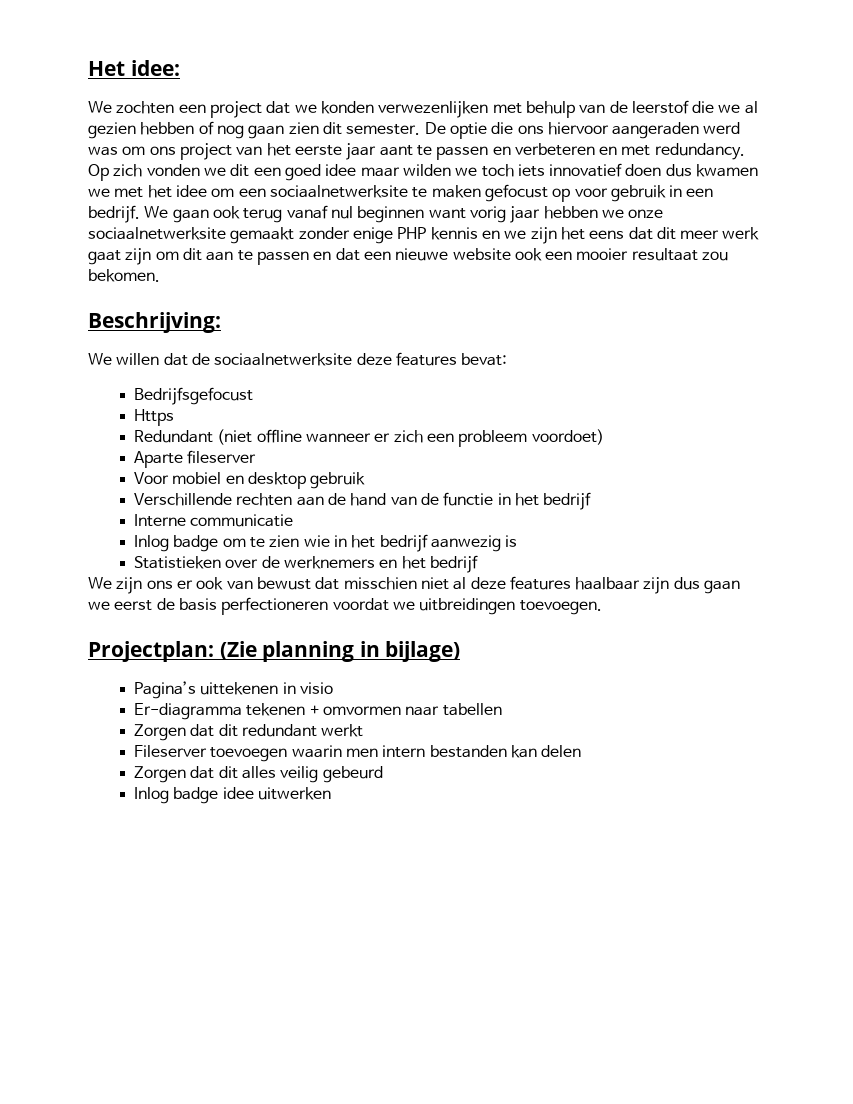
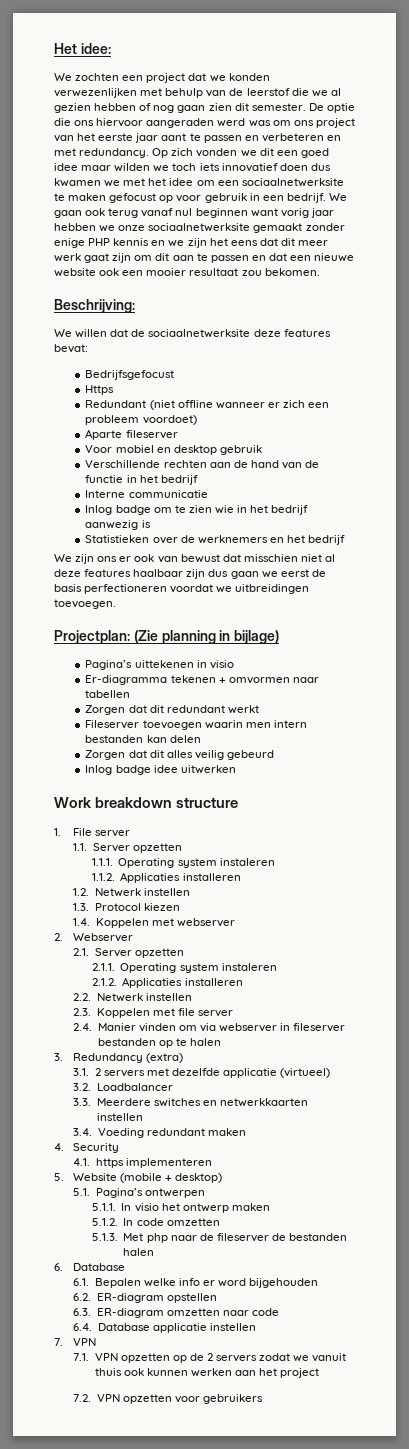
(331, 793) none -> [54,797,239,808] [54,828,130,837] [72,843,182,853] [91,858,275,868] [91,872,241,883] [72,888,190,897] [72,903,180,911] [72,918,235,928] [54,933,133,942] [72,948,184,958] [91,963,277,973] [91,977,243,988] [72,993,192,1002] [72,1008,233,1018] [72,1023,346,1032] [97,1038,221,1048] [54,1053,183,1063] [72,1068,331,1078] [72,1083,173,1091] [72,1098,308,1107] [96,1113,143,1121] [72,1128,246,1138] [54,1143,119,1153] [72,1158,212,1168] [54,1173,223,1183] [72,1188,205,1198] [91,1203,270,1213] [91,1218,220,1226] [91,1233,348,1243] [123,1248,155,1256] [54,1263,125,1271] [72,1278,319,1288] [72,1293,217,1303] [72,1308,279,1318] [72,1323,256,1333] [54,1338,96,1346] [72,1353,347,1363] [94,1368,320,1378] [72,1394,263,1404] // Work breakdown structure // 1. File server // 1.1. Server opzetten // 1.1.1. Operating system instaleren // 1.1.2. Applicaties installeren // 1.2. Netwerk instellen // 1.3. Protocol kiezen // 1.4. Koppelen met webserver // 2. Webserver // 2.1. Server opzetten // 2.1.1. Operating system instaleren // 2.1.2. Applicaties installeren // 2.2. Netwerk instellen // 2.3. Koppelen met file server // 2.4. Manier vinden om via webserver in fileserver bestanden op te halen // 3. Redundancy (extra) // 3.1. 2 servers met dezelfde applicatie (virtueel) // 3.2. Loadbalancer // 3.3. Meerdere switches en netwerkkaarten instellen // 3.4. Voeding redundant maken // 4. Security // 4.1. https implementeren // 5. Website (mobile + desktop) // 5.1. Pagina’s ontwerpen // 5.1.1. In visio het ontwerp maken // 5.1.2. In code omzetten // 5.1.3. Met php naar de fileserver de bestanden halen // 6. Database // 6.1. Bepalen welke info er word bijgehouden // 6.2. ER-diagram opstellen // 6.3. ER-diagram omzetten naar code // 6.4. Database applicatie instellen // 7. VPN // 7.1. VPN opzetten op de 2 servers zodat we vanuit thuis ook kunnen werken aan het project // 7.2. VPN opzetten voor gebruikers

